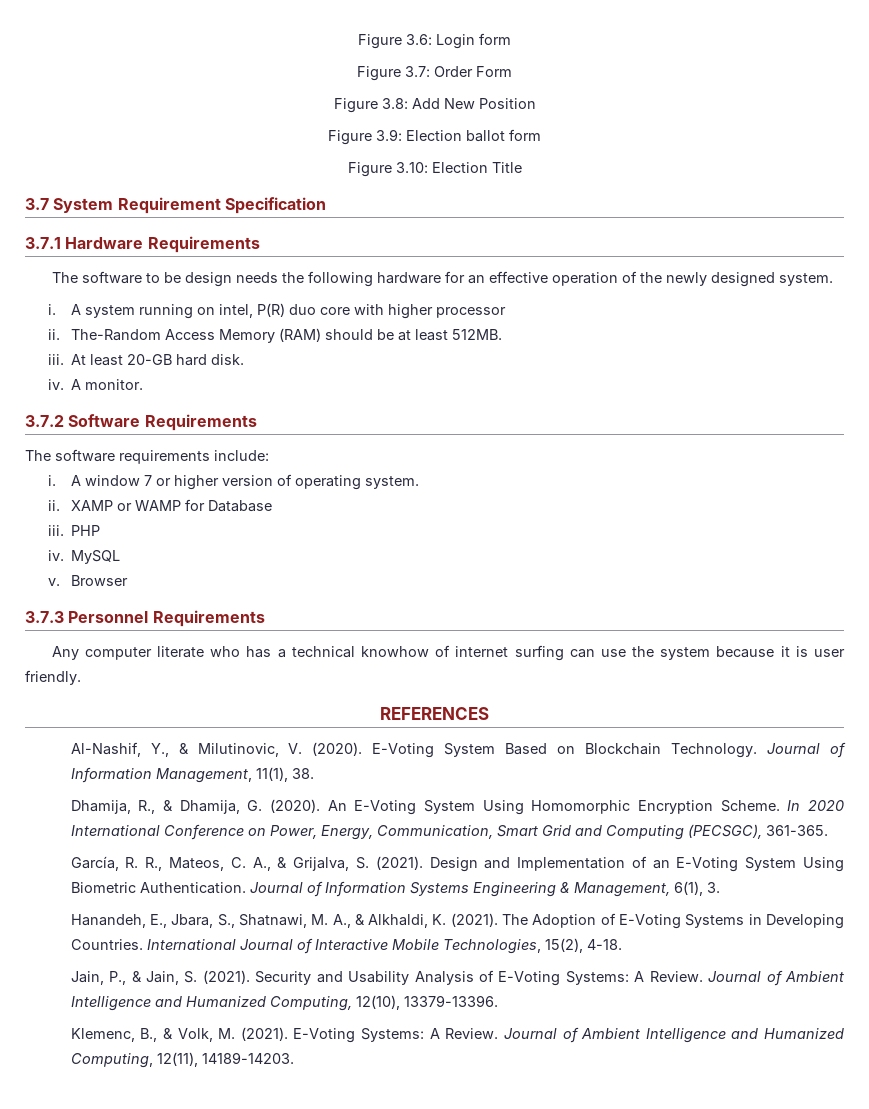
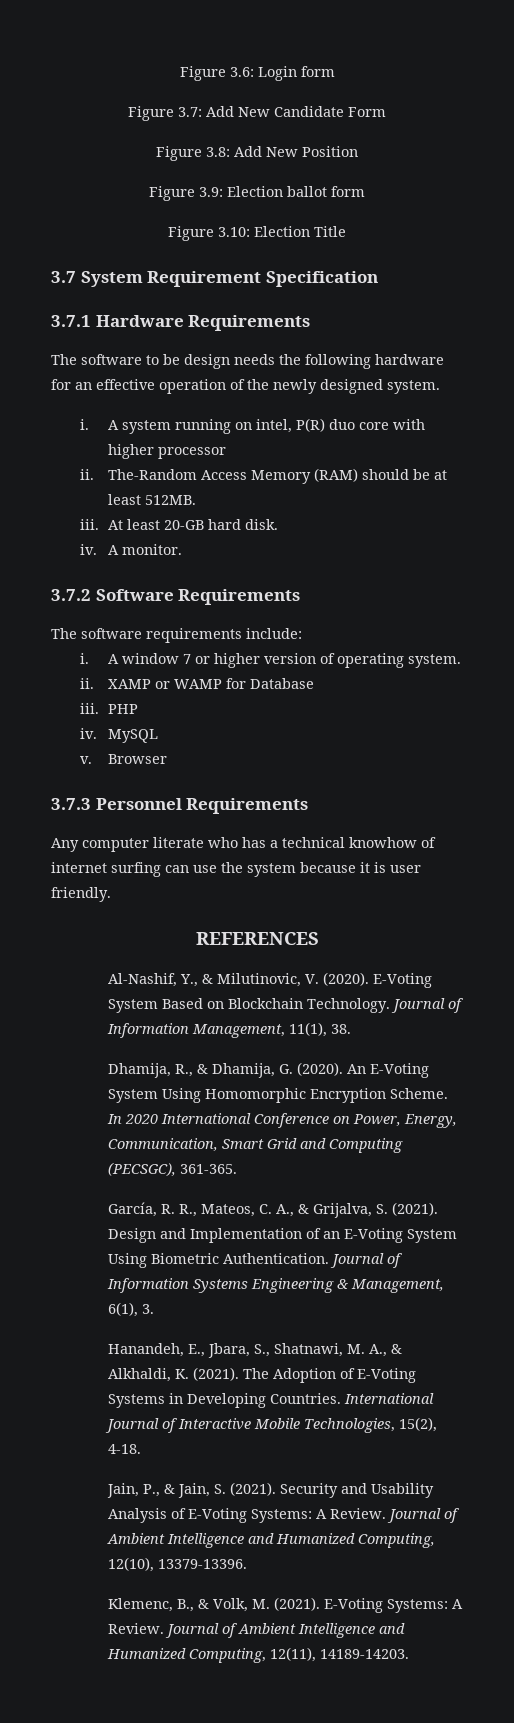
[434,66,473,77] Order -> [206,106,344,117] Add New Candidate

